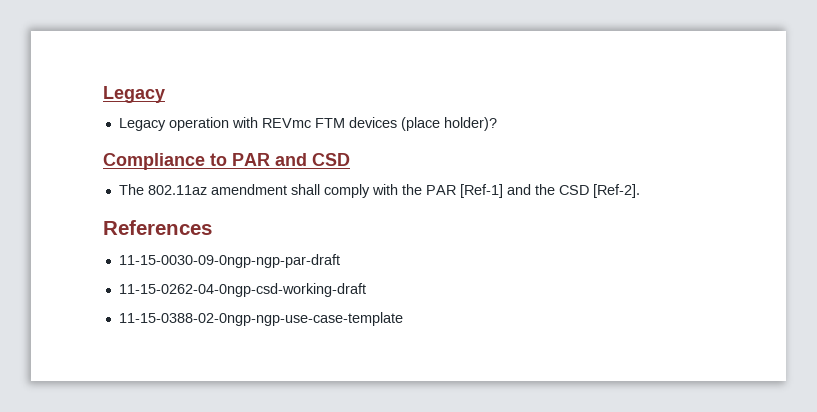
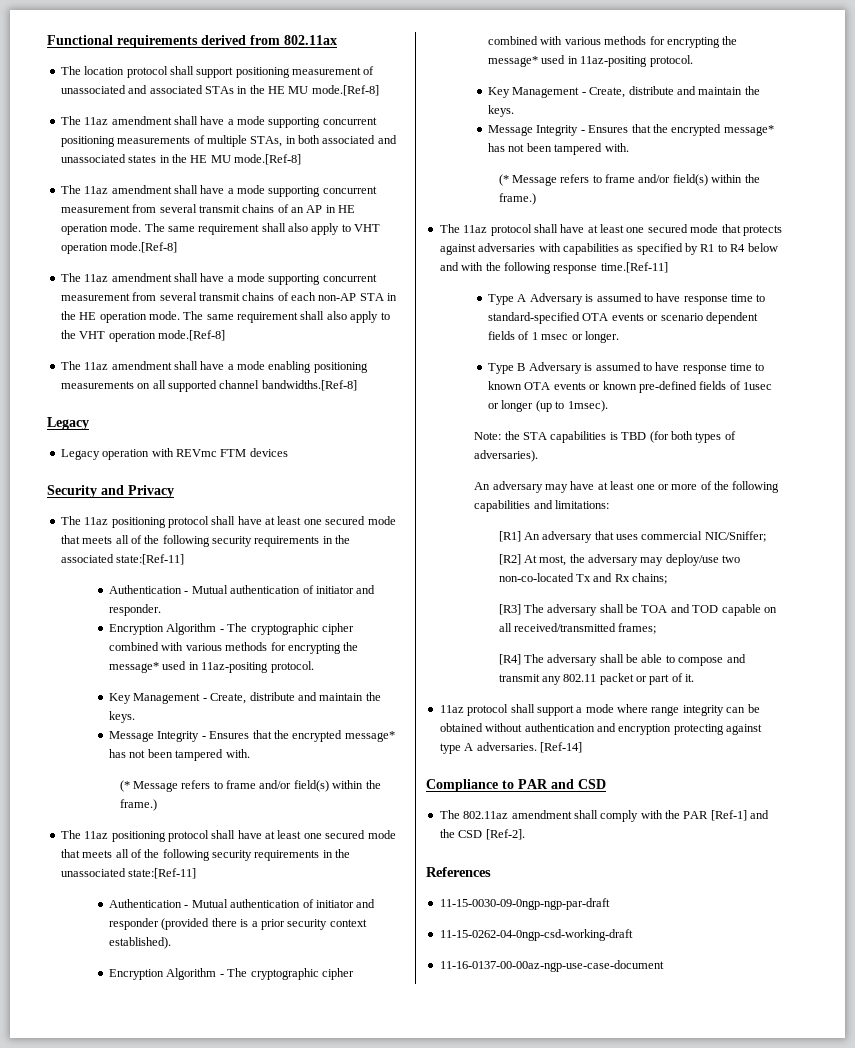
(103, 94) none -> [47,35,337,48] [60,66,375,78] [60,85,379,96] [60,116,377,128] [60,135,397,147] [60,154,301,165] [60,185,377,197] [60,204,356,213] [60,223,381,235] [60,242,178,254] [60,273,377,285] [60,292,398,301] [60,311,390,323] [60,330,225,342] [60,361,368,373] [60,380,357,392] Functional requirements derived from 802.11ax // The location protocol shall support positioning measurement of unassociated and associated STAs in the HE MU mode.[Ref-8] // The 11az amendment shall have a mode supporting concurrent positioning measurements of multiple STAs, in both associated and unassociated states in the HE MU mode.[Ref-8] // The 11az amendment shall have a mode supporting concurrent measurement from several transmit chains of an AP in HE operation mode. The same requirement shall also apply to VHT operation mode.[Ref-8] // The 11az amendment shall have a mode supporting concurrent measurement from several transmit chains of each non-AP STA in the HE operation mode. The same requirement shall also apply to the VHT operation mode.[Ref-8] // The 11az amendment shall have a mode enabling positioning measurements on all supported channel bandwidths.[Ref-8] //
[400,117,497,131] (place holder)? -> [47,485,174,498] [60,516,396,528] [60,535,351,547] [60,554,185,565] [109,585,376,594] [109,604,162,616] [109,623,354,635] [109,642,359,654] [109,661,314,673] [109,692,381,704] [109,711,136,723] [109,730,395,742] [109,749,250,761] [119,780,381,792] [119,799,157,811] [60,830,396,842] [60,849,351,861] [60,868,197,879] [109,899,376,908] [109,918,367,930] [109,937,172,949] [109,968,354,980] [488,36,738,48] [488,55,693,67] [488,86,760,98] [488,105,515,117] [488,124,774,136] [488,143,629,155] [498,174,760,186] [498,193,536,205] [439,224,782,236] [439,243,778,255] [439,262,668,274] [488,293,766,305] [488,312,758,324] [488,331,619,343] [488,362,765,374] [488,381,773,393] [488,400,608,412] [474,431,736,443] [474,450,539,462] [474,481,780,493] [474,500,610,512] [498,531,766,543] [498,554,741,566] [498,573,668,584] [498,604,777,616] [498,623,657,634] [498,654,746,666] [498,673,695,685] [439,704,760,716] [439,723,762,735] [439,742,582,754] // Security and Privacy // The 11az positioning protocol shall have at least one secured mode that meets all of the following security requirements in the associated state:[Ref-11] // Authentication - Mutual authentication of initiator and responder. // Encryption Algorithm - The cryptographic cipher combined with various methods for encrypting the message* used in 11az-positing protocol. // Key Management - Create, distribute and maintain the keys. // Message Integrity - Ensures that the encrypted message* has not been tampered with. // (* Message refers to frame and/or field(s) within the frame.) // The 11az positioning protocol shall have at least one secured mode that meets all of the following security requirements in the unassociated state:[Ref-11] // Authentication - Mutual authentication of initiator and responder (provided there is a prior security context established). // Encryption Algorithm - The cryptographic cipher combined with various methods for encrypting the message* used in 11az-positing protocol. // Key Management - Create, distribute and maintain the keys. // Message Integrity - Ensures that the encrypted message* has not been tampered with. // (* Message refers to frame and/or field(s) within the frame.) // The 11az protocol shall have at least one secured mode that protects against adversaries with capabilities as specified by R1 to R4 below and with the following response time.[Ref-11] // Type A Adversary is assumed to have response time to standard-specified OTA events or scenario dependent fields of 1 msec or longer. // Type B Adversary is assumed to have response time to known OTA events or known pre-defined fields of 1usec or longer (up to 1msec). // Note: the STA capabilities is TBD (for both types of adversaries). // An adversary may have at least one or more of the following capabilities and limitations: // [R1] An adversary that uses commercial NIC/Sniffer; // [R2] At most, the adversary may deploy/use two non-co-located Tx and Rx chains; // [R3] The adversary shall be TOA and TOD capable on all received/transmitted frames; // [R4] The adversary shall be able to compose and transmit any 802.11 packet or part of it. // 11az protocol shall support a mode where range integrity can be obtained without authentication and encryption protecting against type A adversaries. [Ref-14]
[118,312,403,326] 11-15-0388-02-0ngp-ngp-use-case-template -> [439,960,664,972] 11-16-0137-00-00az-ngp-use-case-document

